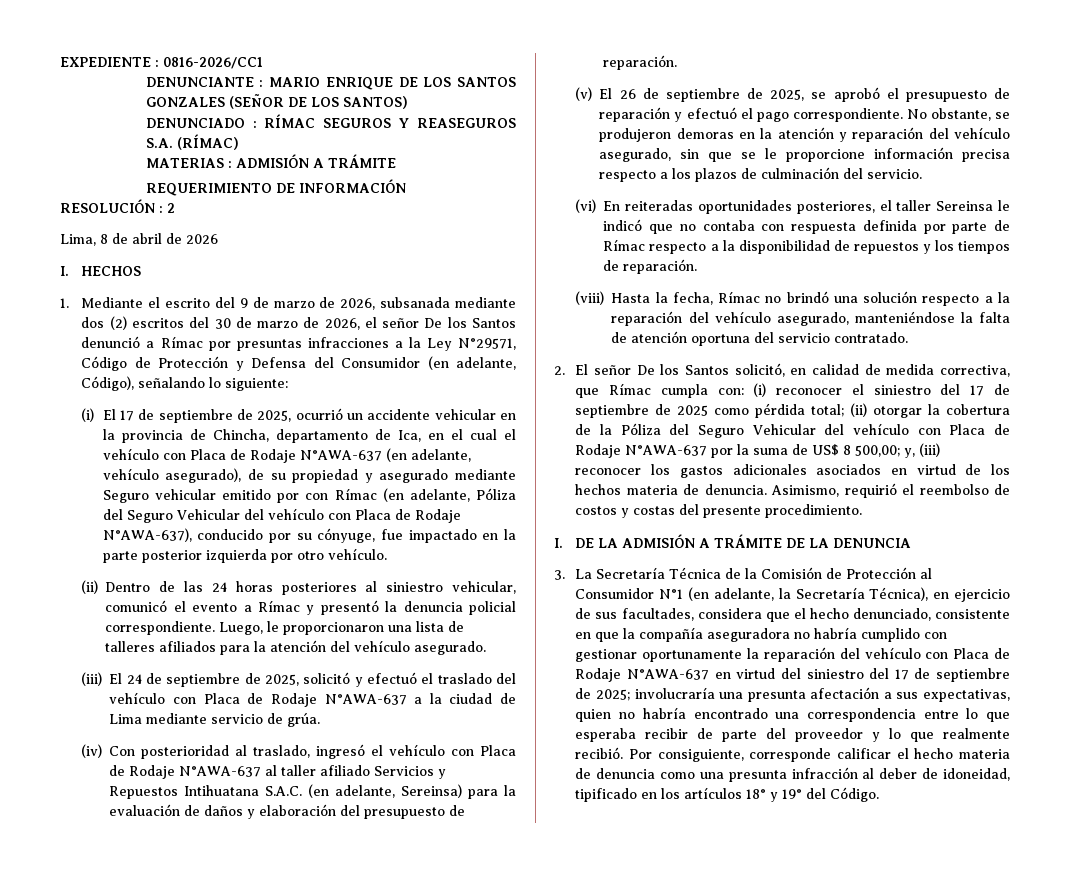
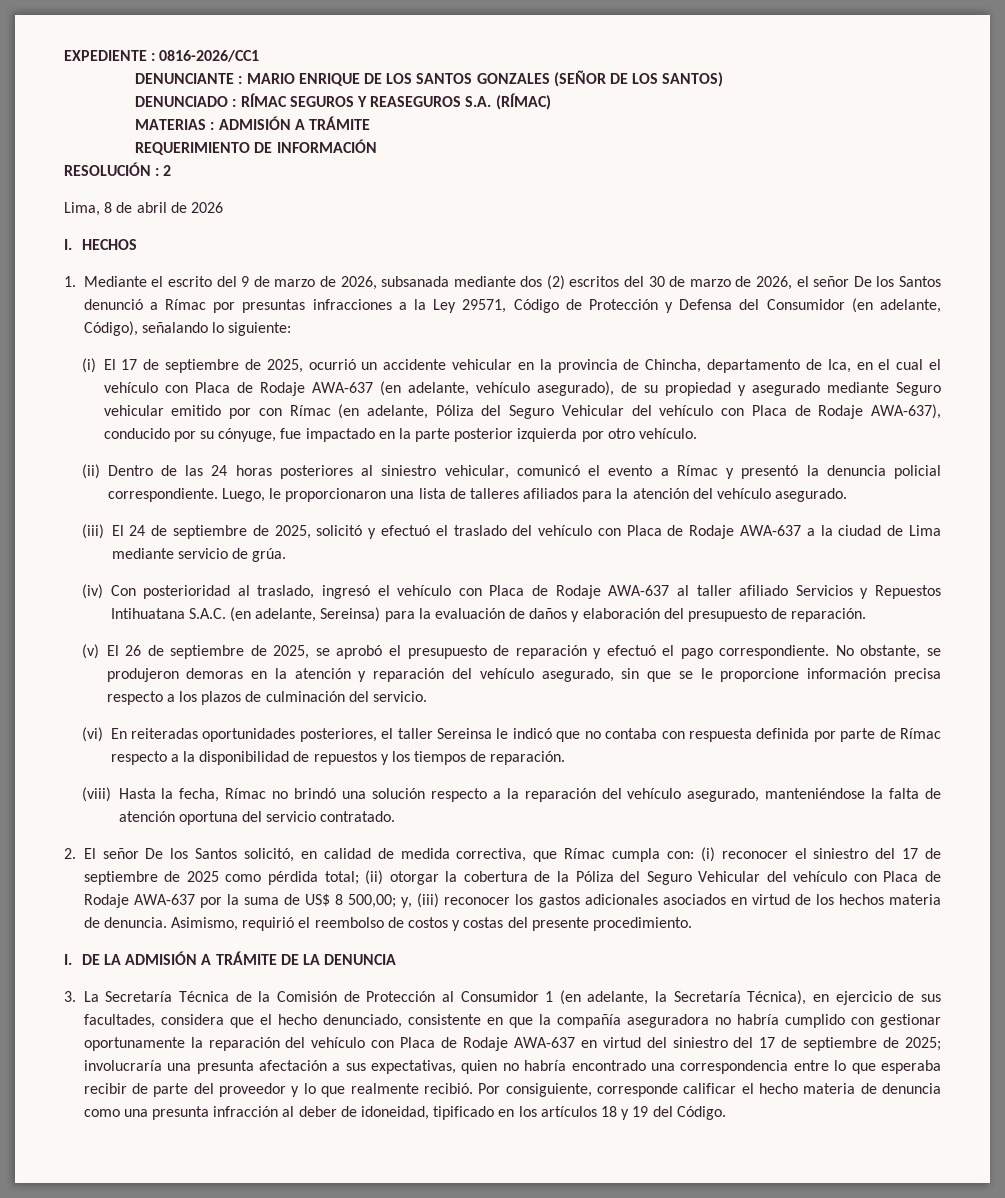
[457,338,516,350] N°29571, -> [462,299,507,313] 29571,
[299,450,382,461] N°AWA-637 -> [311,382,373,393] AWA-637
[102,528,192,542] N°AWA-637), -> [870,404,941,419] AWA-637),
[324,694,407,705] N°AWA-637 -> [740,525,802,536] AWA-637
[179,766,262,777] N°AWA-637 -> [608,585,670,596] AWA-637
[625,445,708,456] N°AWA-637 -> [133,894,195,905] AWA-637
[659,589,684,599] N°1 -> [545,991,554,1002] 1
[627,669,710,680] N°AWA-637 -> [513,1037,575,1048] AWA-637
[746,789,803,802] 18° y 19° -> [600,1106,649,1120] 18 y 19

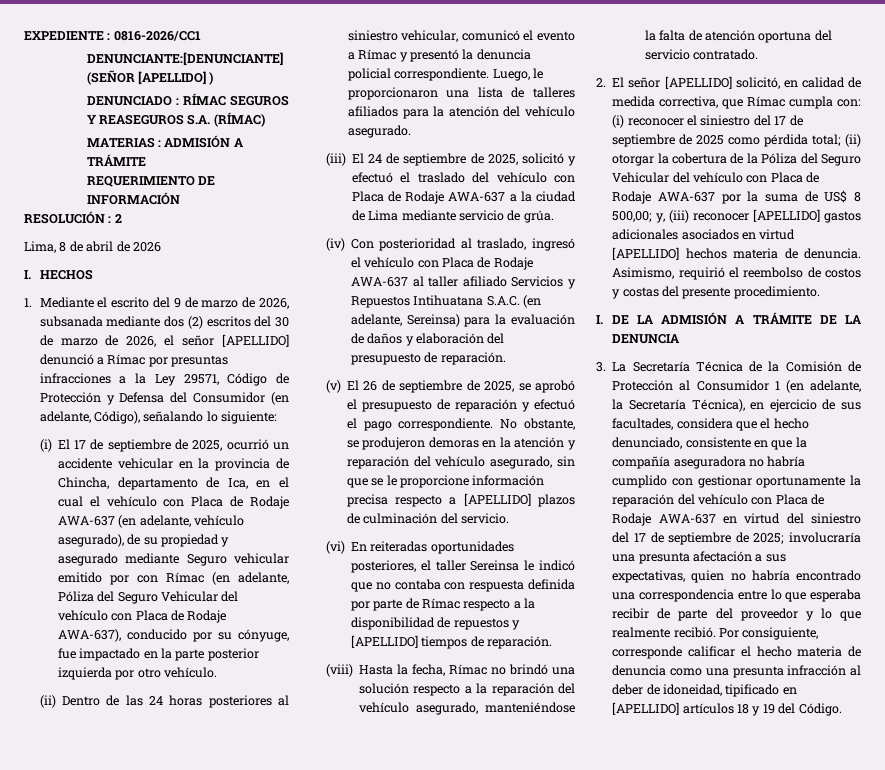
[135,70,724,87] DENUNCIANTE : MARIO ENRIQUE DE LOS SANTOS GONZALES (SEÑOR DE LOS SANTOS) -> [86,52,283,66] [86,70,214,85] DENUNCIANTE:[DENUNCIANTE] (SEÑOR [APELLIDO] )
[853,276,941,287] De los Santos -> [222,334,289,347] [APELLIDO]
[178,691,197,702] los -> [463,493,531,506] [APELLIDO]
[391,751,410,762] los -> [350,635,418,648] [APELLIDO]
[145,848,238,859] De los Santos -> [664,76,732,89] [APELLIDO]
[515,894,534,905] los -> [753,209,821,222] [APELLIDO]
[794,894,834,905] de los -> [612,247,680,260] [APELLIDO]
[518,1106,537,1117] los -> [612,702,680,715] [APELLIDO]

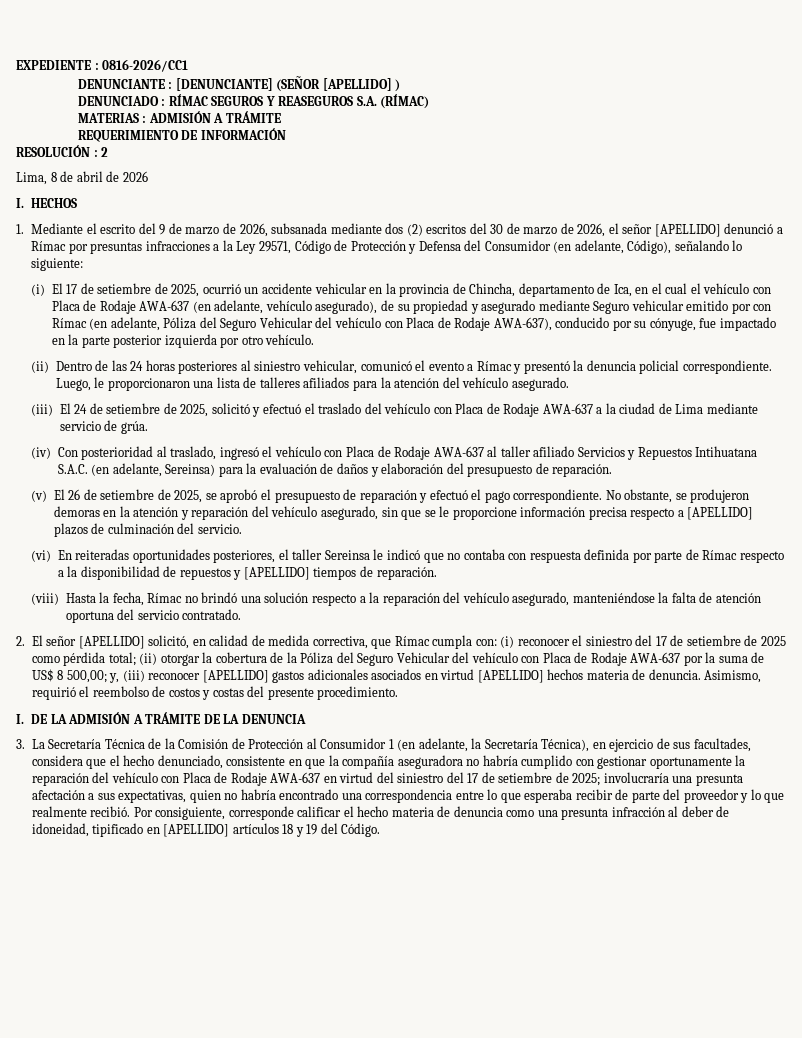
[86,52,283,66] DENUNCIANTE:[DENUNCIANTE] -> [77,78,273,91] DENUNCIANTE : [DENUNCIANTE]
[107,439,171,452] septiembre -> [97,283,152,294] setiembre
[403,153,467,166] septiembre -> [106,403,161,414] setiembre
[399,380,463,393] septiembre -> [100,489,155,500] setiembre
[612,134,676,147] septiembre -> [686,635,741,646] setiembre
[668,532,732,545] septiembre -> [498,772,553,783] setiembre

